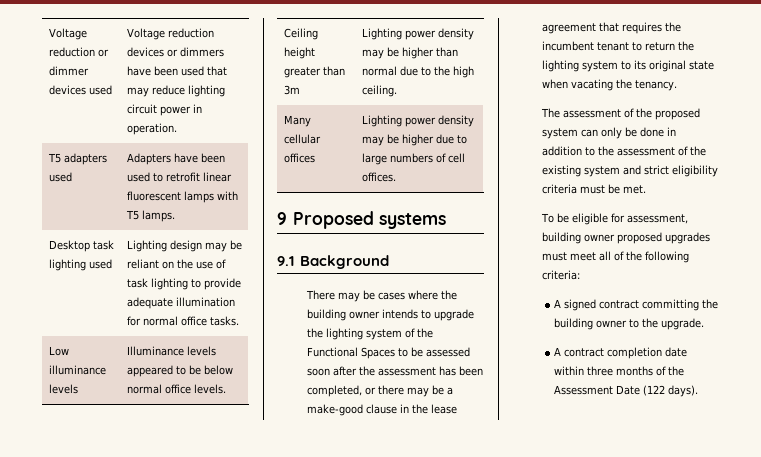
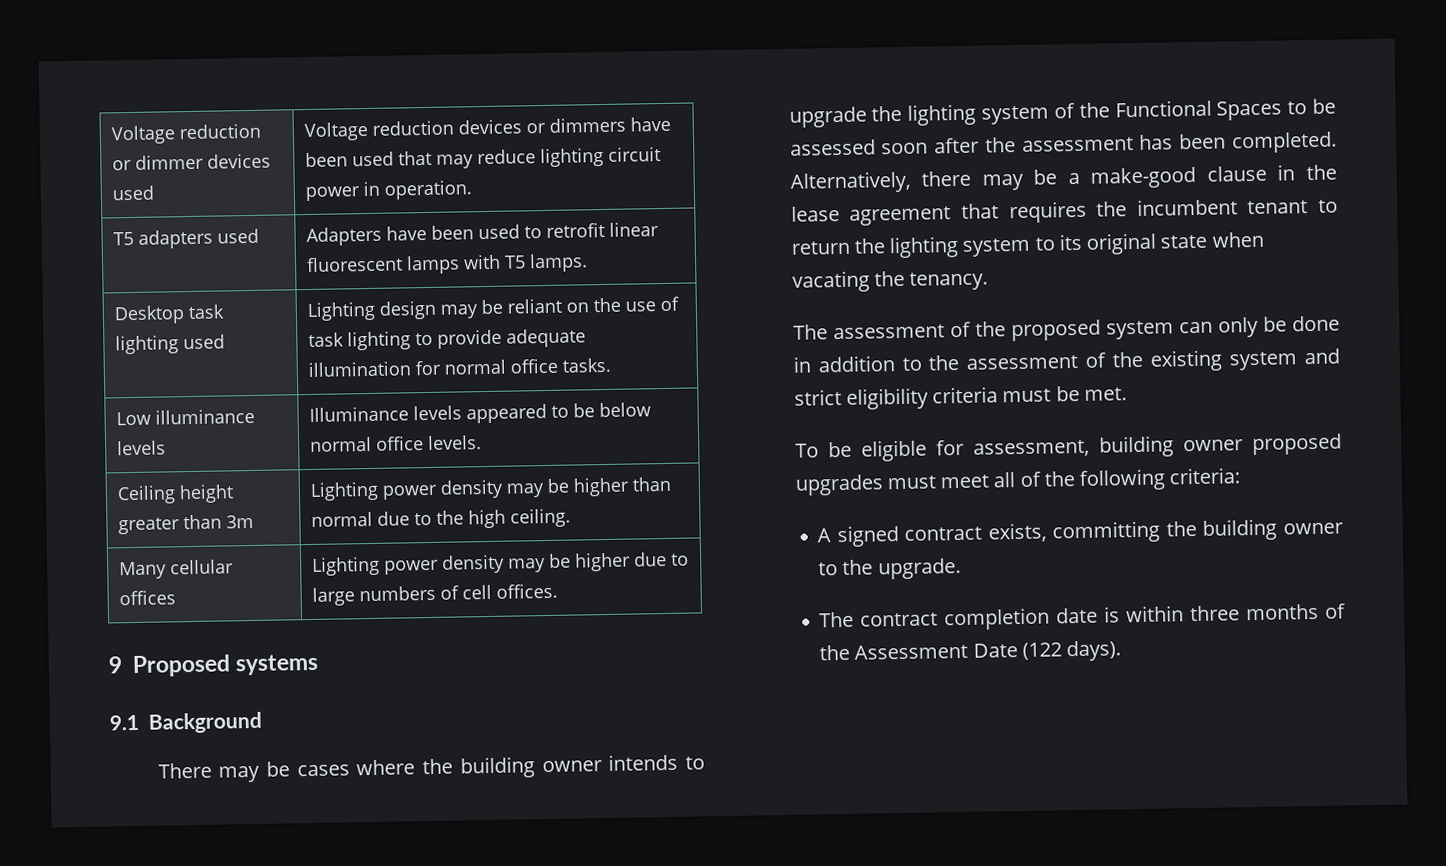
[307,385,377,397] completed, or -> [1232,131,1337,154] [789,170,911,194] completed. Alternatively,
(640, 304) none -> [987,522,1047,543] exists,
[554,347,562,356] A -> [819,611,855,628] The
(688, 352) none -> [1103,606,1121,623] is

